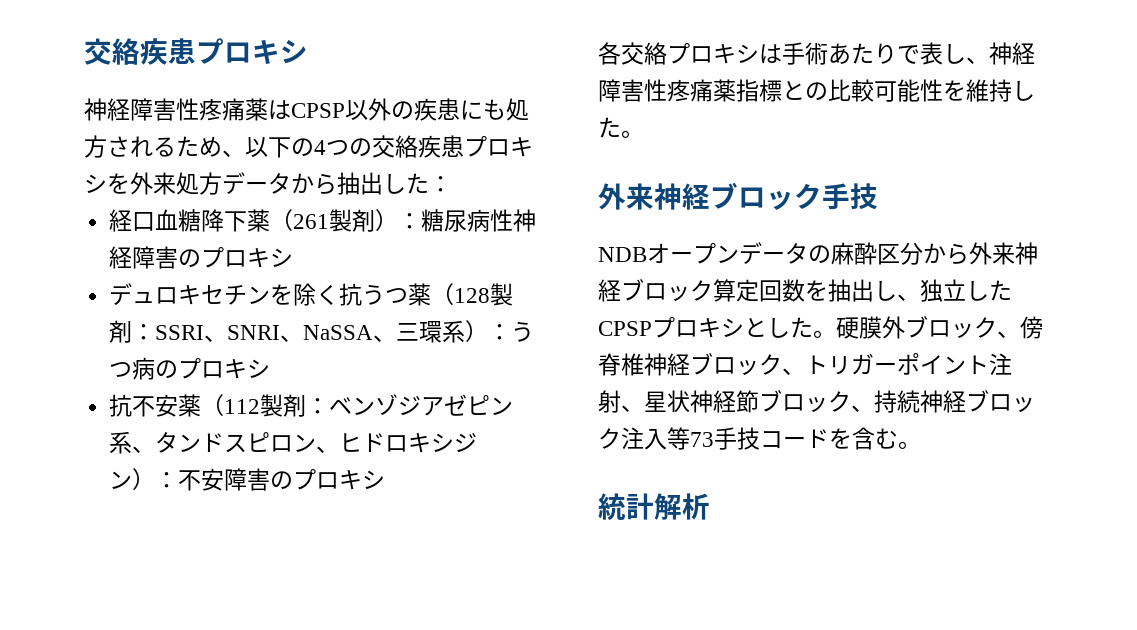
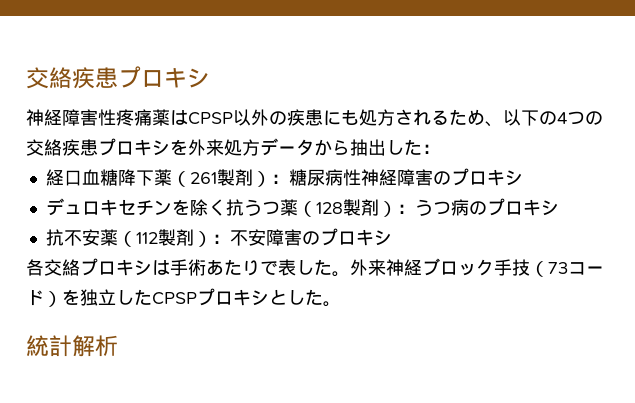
[132,320,466,343] ：SSRI、SNRI、NaSSA、三環系 -> (379, 207) none
[306,394,514,416] [109,431,478,454] [109,471,133,489] ：ベンゾジアゼピン系、タンドスピロン、ヒドロキシジン -> (194, 237) none
[966,42,1035,65] [598,79,1035,102] [598,117,644,138] 、神経障害性疼痛薬指標との比較可能性を維持した。 // -> [314,259,350,277] た。
[598,242,1038,265] [598,279,920,302] // NDBオープンデータの麻酔区分から外来神経ブロック算定回数を抽出し、 -> [530,261,604,277] [26,289,80,307] （73コード）を
[836,316,1043,339] [598,353,1012,376] [598,390,1035,413] [598,427,921,450] 硬膜外ブロック、傍脊椎神経ブロック、トリガーポイント注射、星状神経節ブロック、持続神経ブロック注入等73手技コードを含む。 -> (341, 304) none

